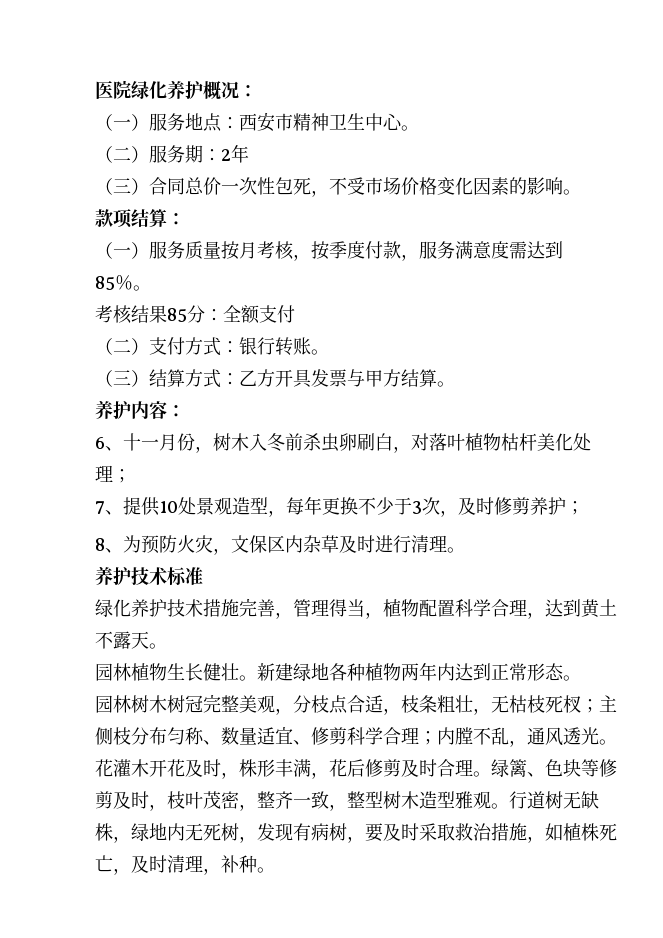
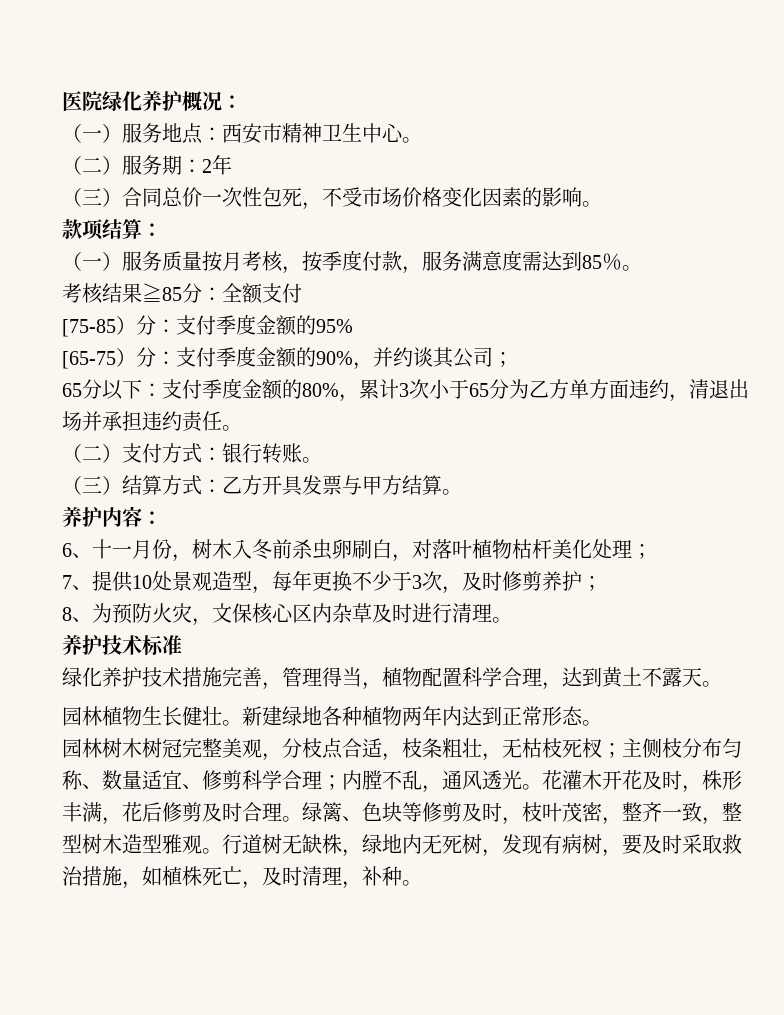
[167,308,187,322] 85 -> [142,283,182,302] ≧85
(295, 314) none -> [62,314,353,337] [62,346,513,370] [62,378,749,402] [62,411,242,432] // [75-85）分：支付季度金额的95% // [65-75）分：支付季度金额的90%，并约谈其公司； // 65分以下：支付季度金额的80%，累计3次小于65分为乙方单方面违约，清退出场并承担违约责任。
(267, 544) none -> [252,603,294,624] 核心

